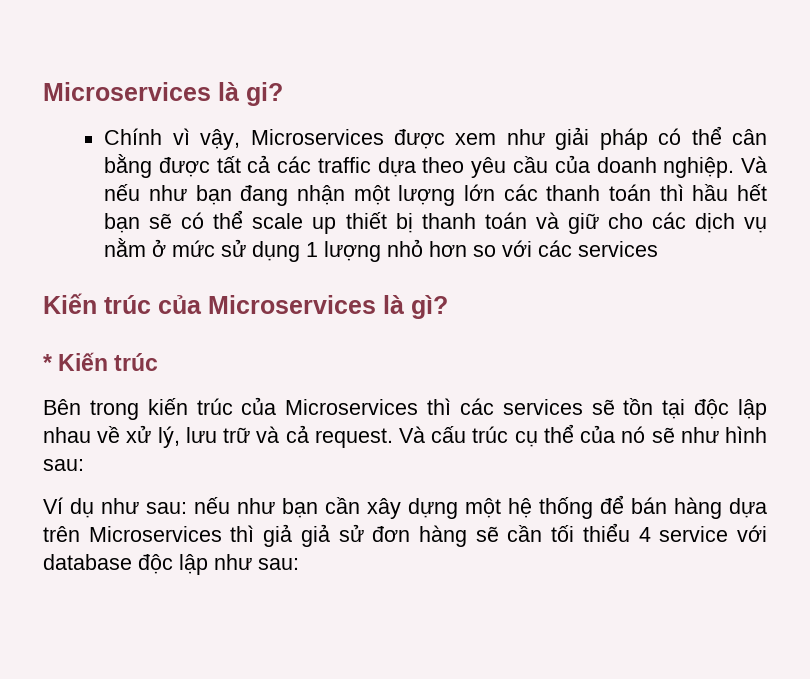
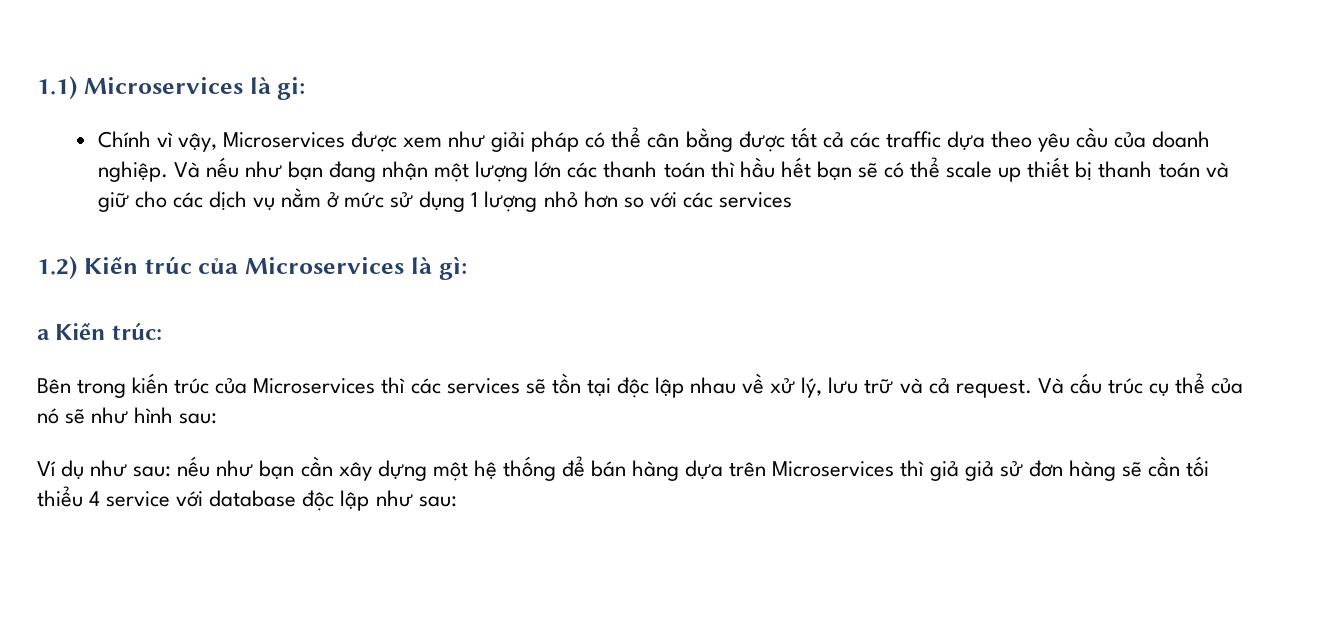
[43,82,283,106] Microservices là gi? -> [37,76,306,100] 1.1) Microservices là gi:
(659, 249) none -> [37,256,77,280] 1.2)
[411,295,448,319] [43,352,159,371] gì? // * Kiến trúc -> [438,256,467,280] [37,323,162,340] gì: // a Kiến trúc:

